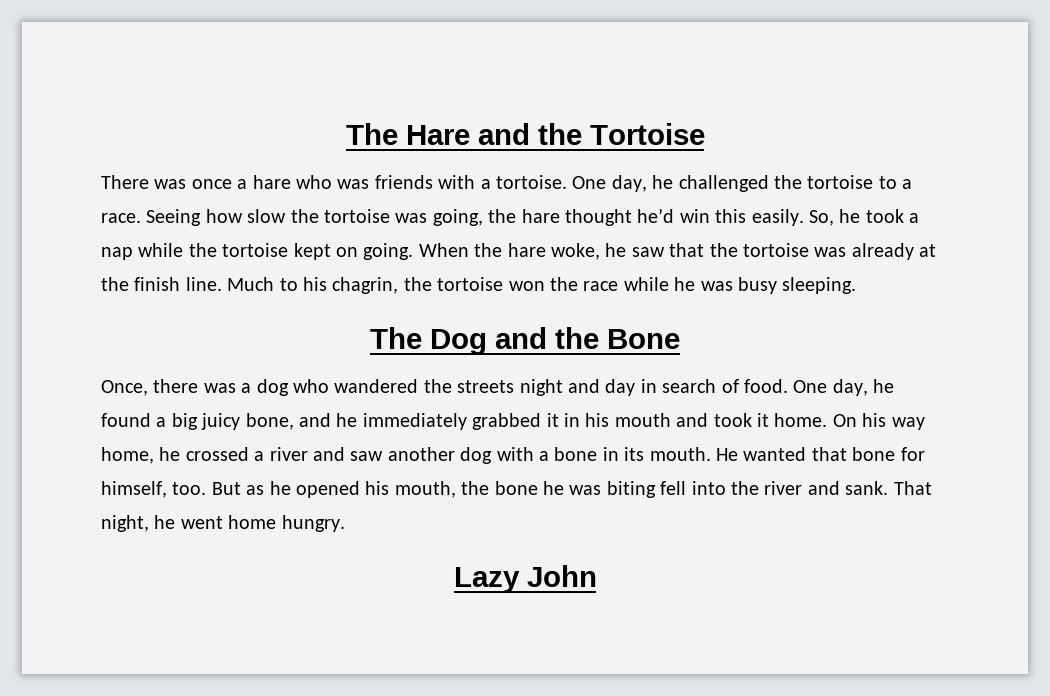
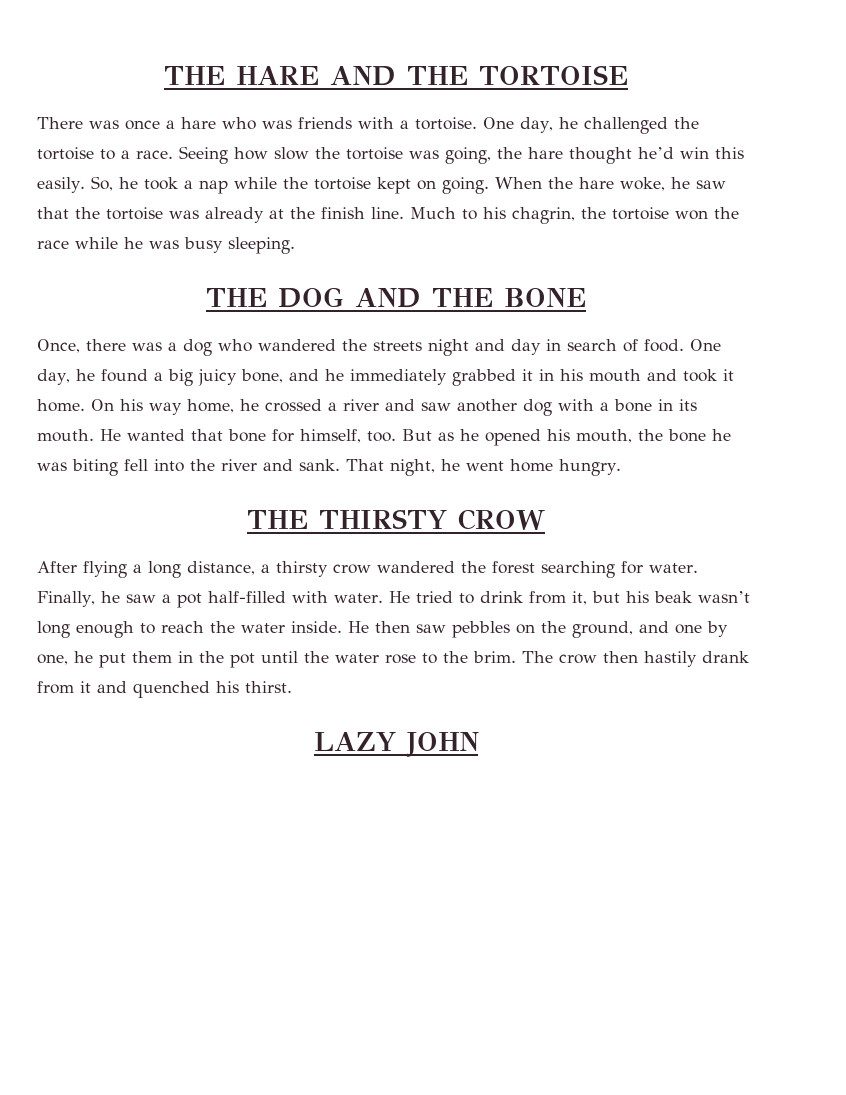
[345,123,705,145] The Hare and the Tortoise -> [164,65,628,86] THE HARE AND THE TORTOISE
[370,327,680,355] The Dog and the Bone -> [206,287,586,308] THE DOG AND THE BONE
[453,565,597,593] Lazy John -> [247,509,545,530] [37,561,698,578] [37,591,750,608] [37,621,728,638] [37,651,749,668] [37,681,292,698] [313,732,479,757] THE THIRSTY CROW // After flying a long distance, a thirsty crow wandered the forest searching for water. Finally, he saw a pot half-filled with water. He tried to drink from it, but his beak wasn’t long enough to reach the water inside. He then saw pebbles on the ground, and one by one, he put them in the pot until the water rose to the brim. The crow then hastily drank from it and quenched his thirst. // LAZY JOHN

